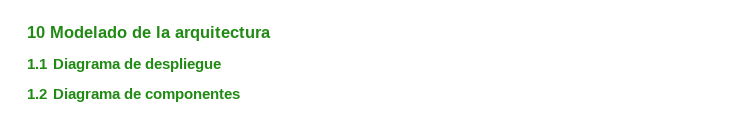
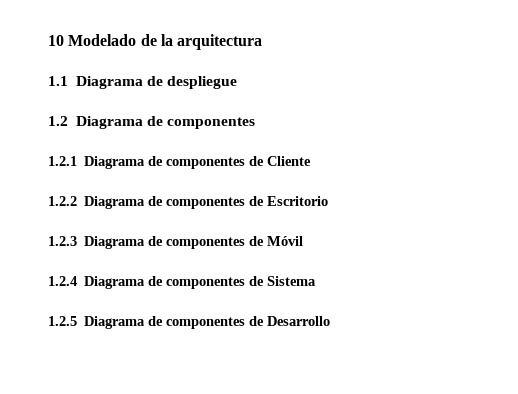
(241, 95) none -> [48,156,311,169] [48,196,328,209] [48,236,303,249] [48,276,316,289] [48,316,330,329] // 1.2.1 Diagrama de componentes de Cliente // 1.2.2 Diagrama de componentes de Escritorio // 1.2.3 Diagrama de componentes de Móvil // 1.2.4 Diagrama de componentes de Sistema // 1.2.5 Diagrama de componentes de Desarrollo

